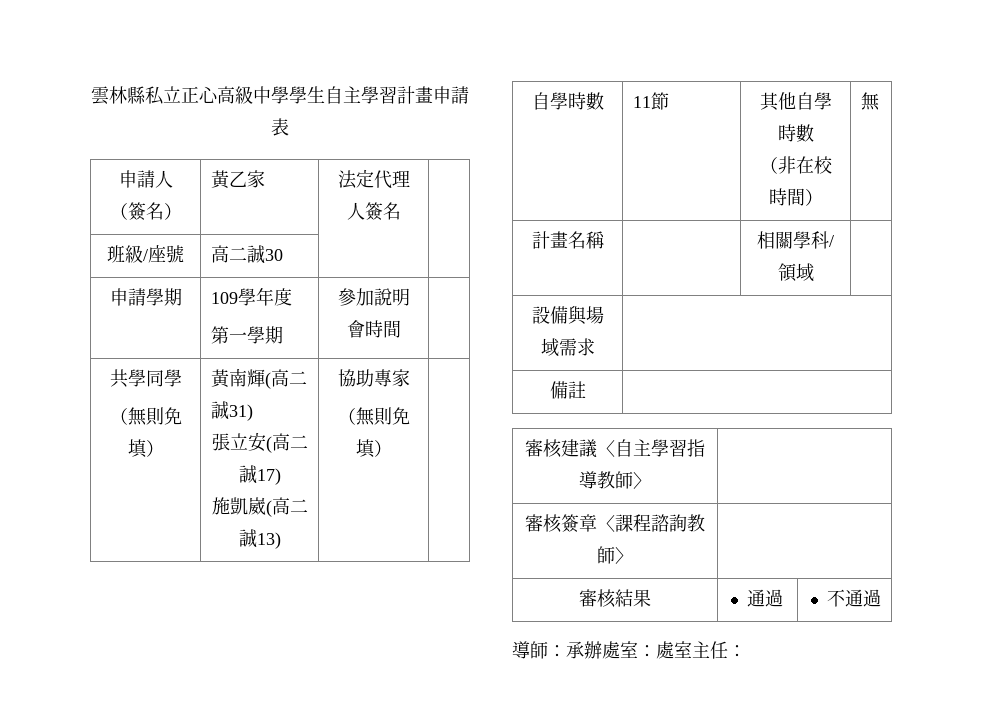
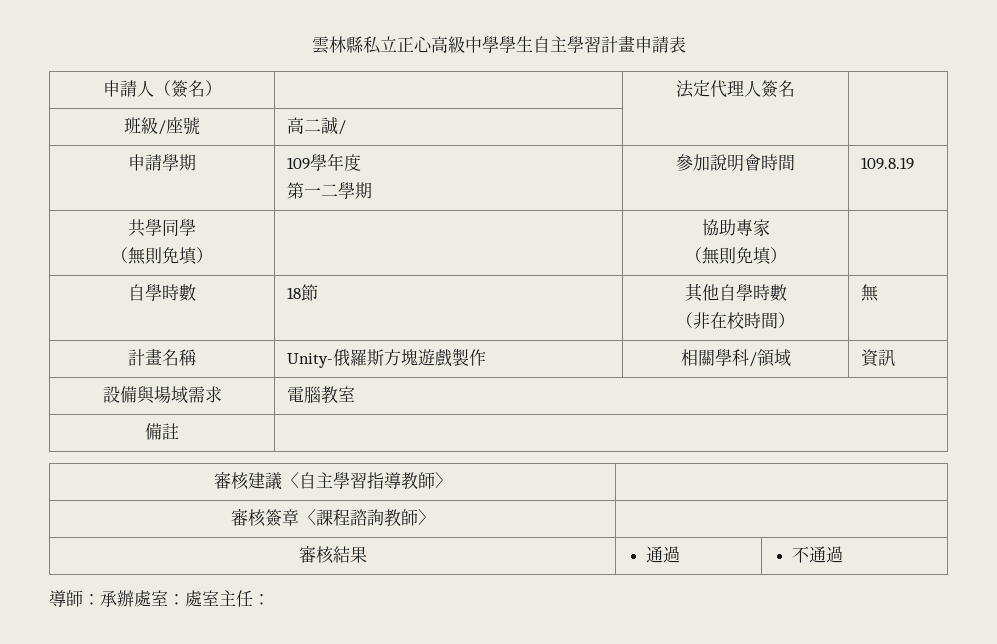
[210,170,265,189] 黃乙家 -> (222, 88) none
[264,249,283,261] 30 -> [337,120,346,135] /
(247, 337) none -> [320,184,338,197] 二
(401, 329) none -> [860,157,914,170] 109.8.19
[210,368,307,389] [210,401,253,421] [211,432,308,453] [238,465,281,485] [211,497,308,517] [238,529,281,549] 黃南輝(高二誠31) // 張立安(高二誠17) // 施凱崴(高二誠13) -> (213, 255) none
[632,96,651,108] 11 -> [286,287,301,299] 18
(605, 240) none -> [286,348,486,368] Unity-俄羅斯方塊遊戲製作
(814, 272) none -> [860,349,895,367] 資訊
(595, 347) none -> [286,386,355,404] 電腦教室

